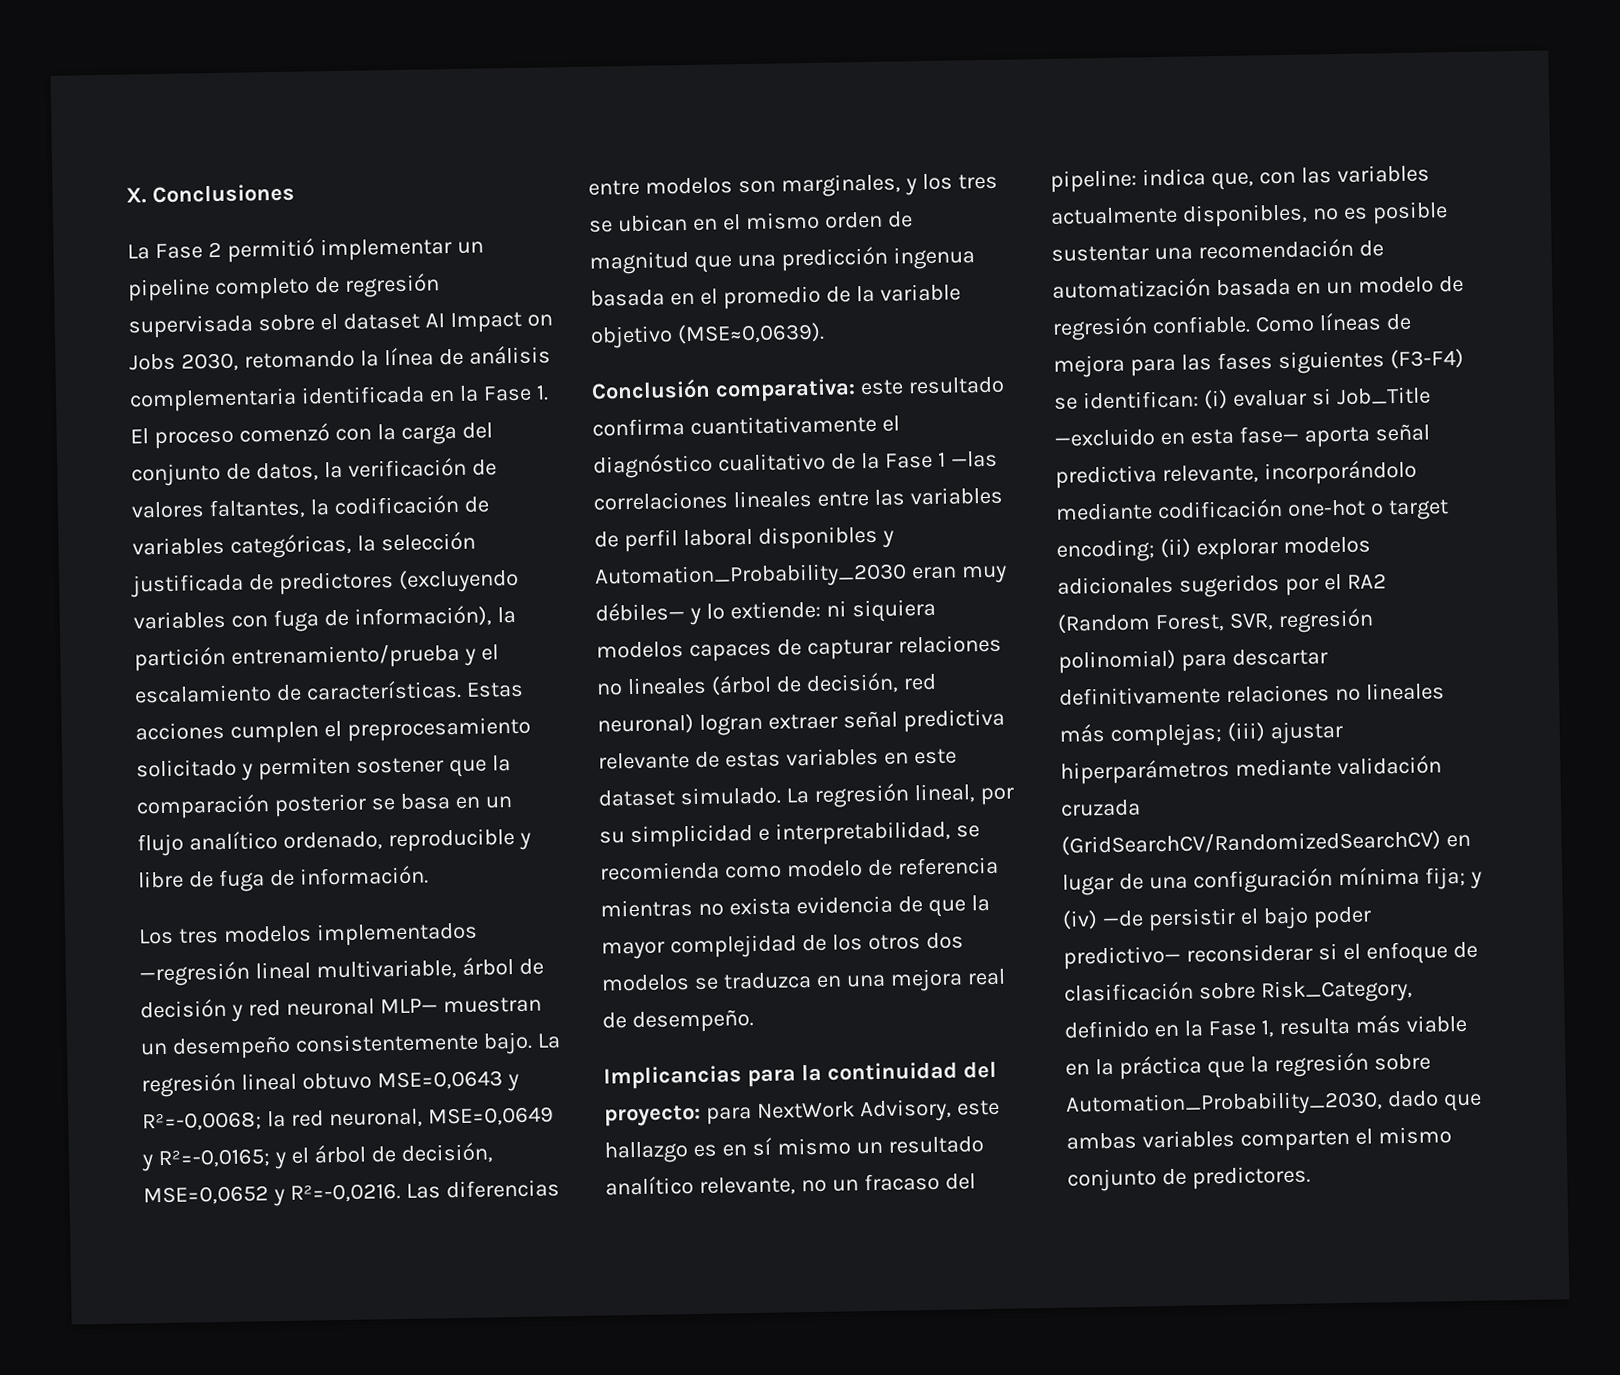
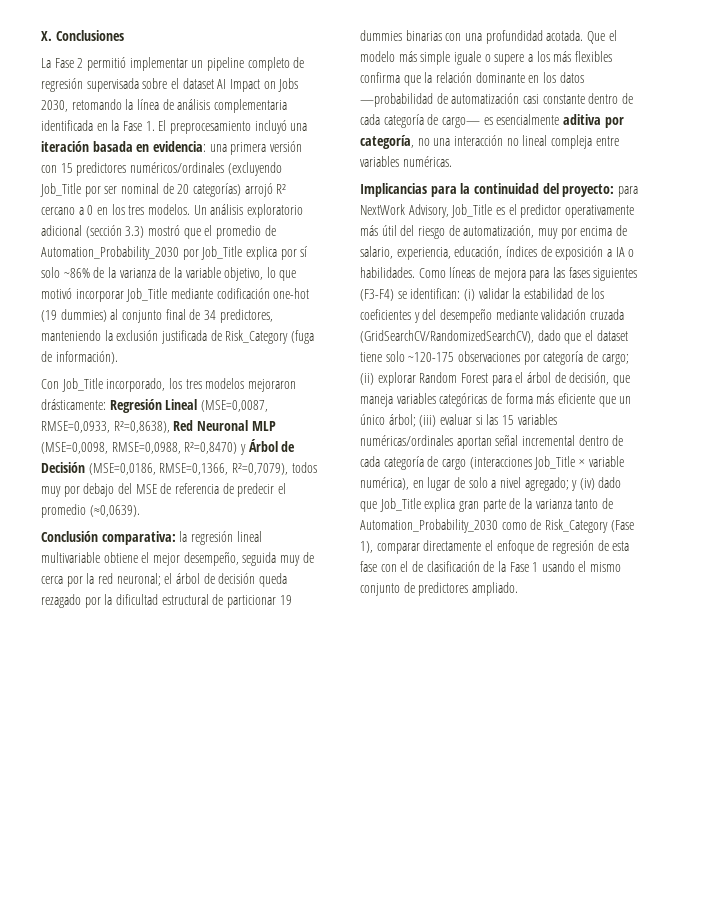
[153,422,493,450] [131,457,497,487] [131,494,489,520] [132,531,476,559] [131,568,519,598] [133,605,516,633] [134,642,499,672] [134,679,524,704] [135,716,531,744] [136,755,511,781] [136,793,512,820] [137,828,531,857] [138,865,429,893] [138,921,478,947] [139,957,544,987] [140,996,542,1022] [140,1031,561,1060] [141,1070,519,1098] [142,1106,554,1132] [141,1142,493,1172] [143,1179,560,1207] [588,173,998,198] [589,211,913,233] [589,246,975,275] [590,283,961,310] [590,322,825,349] [591,376,1005,403] [592,414,900,437] [593,450,998,479] [593,486,1003,511] [594,525,894,553] [594,562,1007,590] [595,598,936,626] [596,634,1002,663] [596,672,937,696] [597,708,1005,736] [598,747,957,770] [598,783,1015,808] [599,820,980,849] [599,856,999,881] [600,894,990,918] [601,932,964,960] [601,968,1006,992] [602,1009,754,1034] proceso comenzó con la carga del conjunto de datos, la verificación de valores faltantes, la codificación de variables categóricas, la selección justificada de predictores (excluyendo variables con fuga de información), la partición entrenamiento/prueba y el escalamiento de características. Estas acciones cumplen el preprocesamiento solicitado y permiten sostener que la comparación posterior se basa en un flujo analítico ordenado, reproducible y libre de fuga de información. // Los tres modelos implementados —regresión lineal multivariable, árbol de decisión y red neuronal MLP— muestran un desempeño consistentemente bajo. La regresión lineal obtuvo MSE=0,0643 y R²=-0,0068; la red neuronal, MSE=0,0649 y R²=-0,0165; y el árbol de decisión, MSE=0,0652 y R²=-0,0216. Las diferencias entre modelos son marginales, y los tres se ubican en el mismo orden de magnitud que una predicción ingenua basada en el promedio de la variable objetivo (MSE≈0,0639). // Conclusión comparativa: este resultado confirma cuantitativamente el diagnóstico cualitativo de la Fase 1 —las correlaciones lineales entre las variables de perfil laboral disponibles y Automation_Probability_2030 eran muy débiles— y lo extiende: ni siquiera modelos capaces de capturar relaciones no lineales (árbol de decisión, red neuronal) logran extraer señal predictiva relevante de estas variables en este dataset simulado. La regresión lineal, por su simplicidad e interpretabilidad, se recomienda como modelo de referencia mientras no exista evidencia de que la mayor complejidad de los otros dos modelos se traduzca en una mejora real de desempeño. -> [169,120,308,134] [41,141,302,155] [41,162,282,176] [40,183,287,197] [41,204,303,218] [41,225,276,239] [41,246,308,260] [41,267,297,281] [41,288,310,302] [41,309,273,323] [41,330,314,344] [41,351,118,364] [41,378,296,392] [41,399,268,413] [41,420,276,433] [41,439,296,455] [41,462,317,475] [41,483,286,497] [41,504,140,518] [41,531,262,545] [41,551,314,566] [41,573,287,587] [41,594,292,608] [360,30,617,44] [360,51,612,65] [360,72,584,86] [360,93,633,107] [360,114,624,128] [360,135,619,149] [360,156,452,167] preprocesamiento incluyó una iteración basada en evidencia: una primera versión con 15 predictores numéricos/ordinales (excluyendo Job_Title por ser nominal de 20 categorías) arrojó R² cercano a 0 en los tres modelos. Un análisis exploratorio adicional (sección 3.3) mostró que el promedio de Automation_Probability_2030 por Job_Title explica por sí solo ~86% de la varianza de la variable objetivo, lo que motivó incorporar Job_Title mediante codificación one-hot (19 dummies) al conjunto final de 34 predictores, manteniendo la exclusión justificada de Risk_Category (fuga de información). // Con Job_Title incorporado, los tres modelos mejoraron drásticamente: Regresión Lineal (MSE=0,0087, RMSE=0,0933, R²=0,8638), Red Neuronal MLP (MSE=0,0098, RMSE=0,0988, R²=0,8470) y Árbol de Decisión (MSE=0,0186, RMSE=0,1366, R²=0,7079), todos muy por debajo del MSE de referencia de predecir el promedio (≈0,0639). // Conclusión comparativa: la regresión lineal multivariable obtiene el mejor desempeño, seguida muy de cerca por la red neuronal; el árbol de decisión queda rezagado por la dificultad estructural de particionar 19 dummies binarias con una profundidad acotada. Que el modelo más simple iguale o supere a los más flexibles confirma que la relación dominante en los datos —probabilidad de automatización casi constante dentro de cada categoría de cargo— es esencialmente aditiva por categoría, no una interacción no lineal compleja entre variables numéricas.
[956,1099,1000,1116] [604,1136,984,1164] [605,1172,976,1196] [1050,164,1430,193] [1050,201,1448,228] [1051,238,1384,262] [1052,275,1464,299] [1052,315,1251,341] este hallazgo es en sí mismo un resultado analítico relevante, no un fracaso del pipeline: indica que, con las variables actualmente disponibles, no es posible sustentar una recomendación de automatización basada en un modelo de regresión confiable. -> [451,204,634,218] [360,225,627,239] [360,246,635,260] [360,267,415,278] Job_Title es el predictor operativamente más útil del riesgo de automatización, muy por encima de salario, experiencia, educación, índices de exposición a IA o habilidades.
[1232,386,1431,407] [1054,423,1430,448] [1055,459,1417,489] [1055,498,1449,521] [1056,536,1371,563] [1057,573,1387,598] [1057,608,1374,634] [1058,648,1328,674] [1059,682,1445,706] [1059,720,1344,747] [1060,755,1442,785] [1060,799,1141,817] [1061,829,1471,856] [1062,866,1482,896] [1062,906,1372,932] [1063,941,1478,970] [1064,978,1413,1004] [1064,1014,1467,1039] [1065,1052,1431,1080] [1065,1090,1482,1118] [1066,1129,1350,1152] evaluar si Job_Title —excluido en esta fase— aporta señal predictiva relevante, incorporándolo mediante codificación one-hot o target encoding; (ii) explorar modelos adicionales sugeridos por el RA2 (Random Forest, SVR, regresión polinomial) para descartar definitivamente relaciones no lineales más complejas; (iii) ajustar hiperparámetros mediante validación cruzada (GridSearchCV/RandomizedSearchCV) en lugar de una configuración mínima fija; y (iv) —de persistir el bajo poder predictivo— reconsiderar si el enfoque de clasificación sobre Risk_Category, definido en la Fase 1, resulta más viable en la práctica que la regresión sobre Automation_Probability_2030, dado que ambas variables comparten -> [478,288,605,299] [360,308,624,323] [360,330,628,344] [360,351,629,365] [360,372,630,386] [360,393,632,407] [360,414,557,427] [360,434,624,449] [360,456,624,470] [360,477,622,491] [360,498,613,512] [360,519,634,533] [360,540,630,554] [360,561,575,572] validar la estabilidad de los coeficientes y del desempeño mediante validación cruzada (GridSearchCV/RandomizedSearchCV), dado que el dataset tiene solo ~120-175 observaciones por categoría de cargo; (ii) explorar Random Forest para el árbol de decisión, que maneja variables categóricas de forma más eficiente que un único árbol; (iii) evaluar si las 15 variables numéricas/ordinales aportan señal incremental dentro de cada categoría de cargo (interacciones Job_Title × variable numérica), en lugar de solo a nivel agregado; y (iv) dado que Job_Title explica gran parte de la varianza tanto de Automation_Probability_2030 como de Risk_Category (Fase 1), comparar directamente el enfoque de regresión de esta fase con el de clasificación de la Fase 1 usando
[1191,1165,1311,1190] predictores. -> [418,582,518,596] predictores ampliado.

